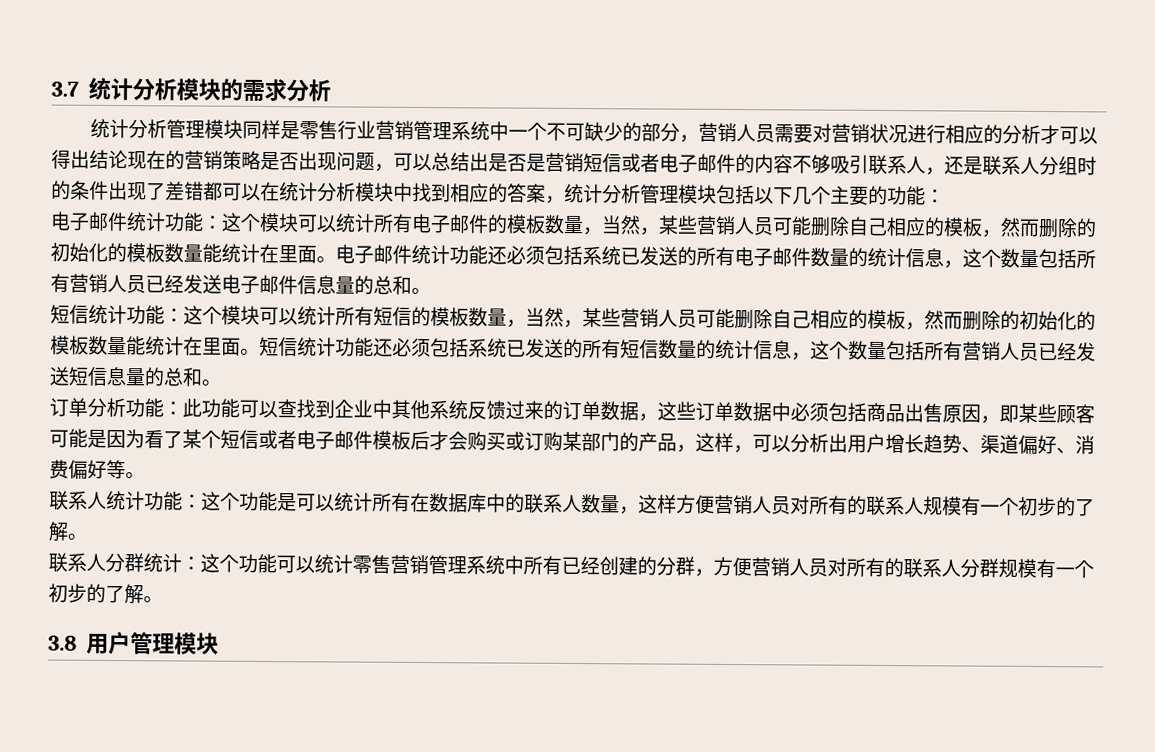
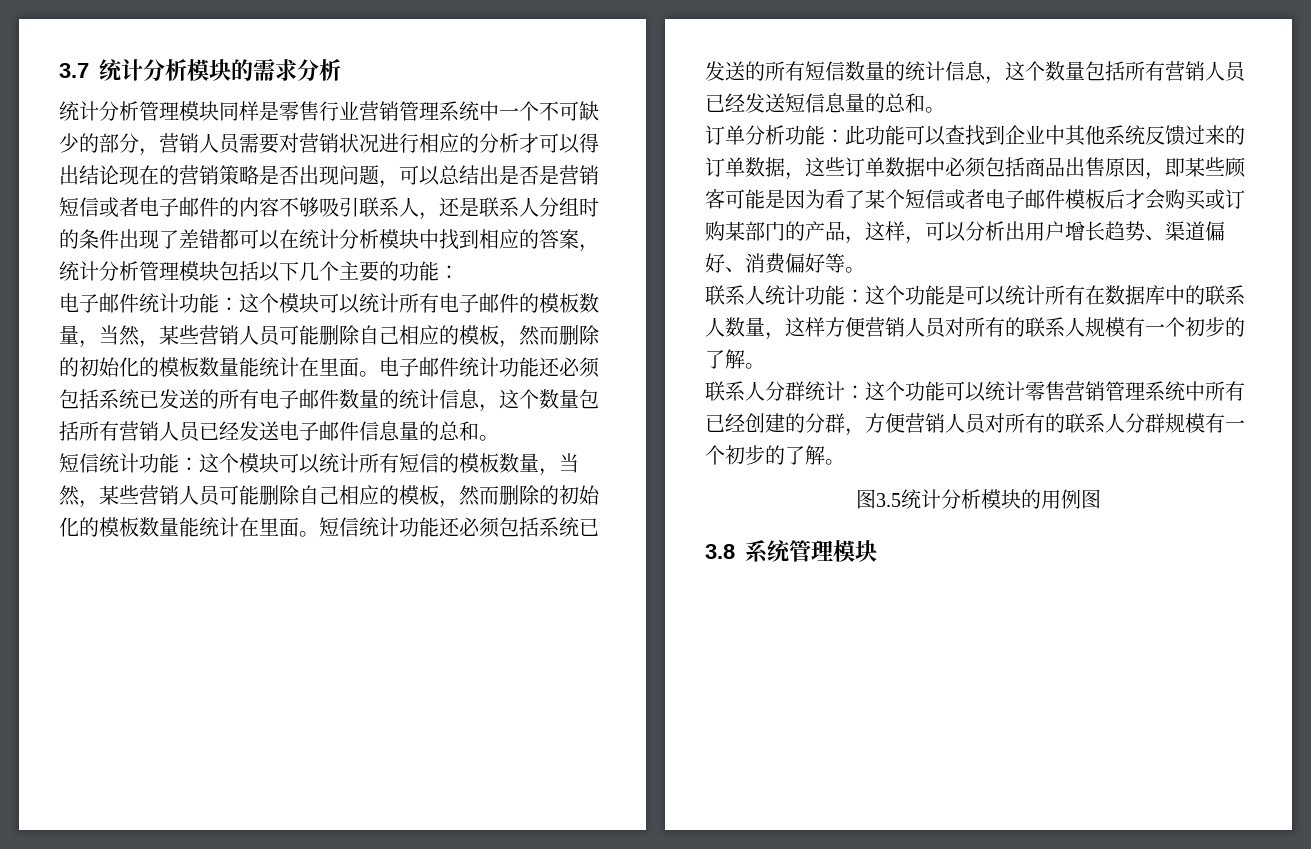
(163, 599) none -> [856,489,1101,509] // 图3.5统计分析模块的用例图
[85,631,131,655] 用户 -> [745,540,790,563] 系统

